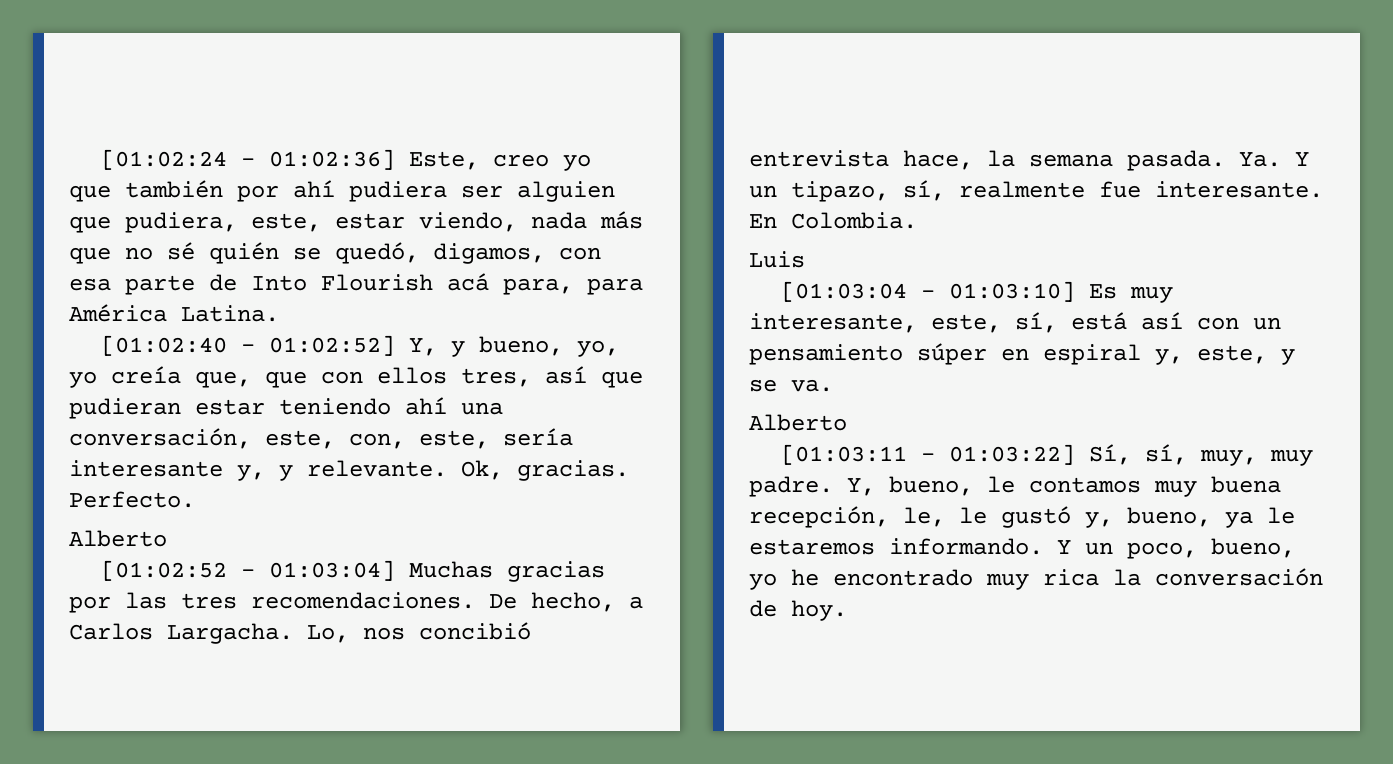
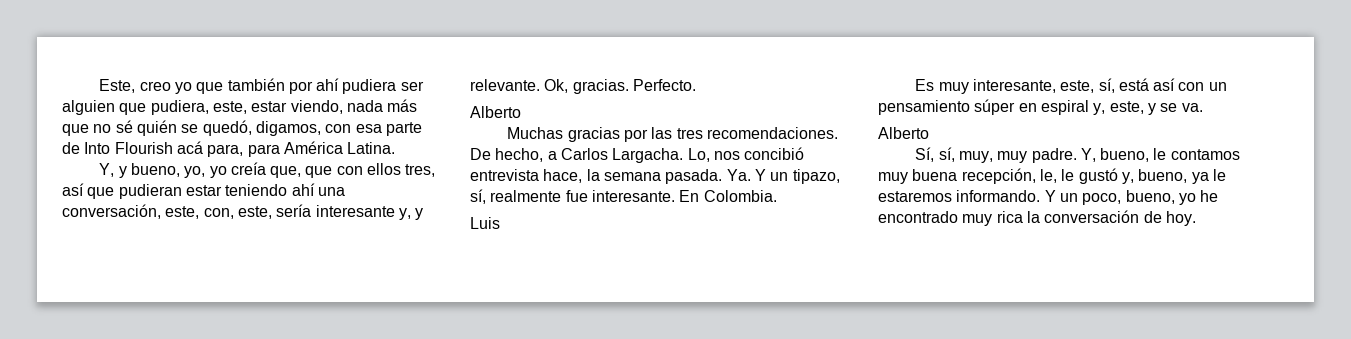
[101,149,396,170] [01:02:24 - 01:02:36] -> (99, 86) none
[101,335,396,356] [01:02:40 - 01:02:52] -> (396, 148) none
[101,560,396,581] [01:02:52 - 01:03:04] -> (521, 112) none
[781,281,1076,302] [01:03:04 - 01:03:10] -> (500, 223) none
[781,444,1076,465] [01:03:11 - 01:03:22] -> (929, 133) none

